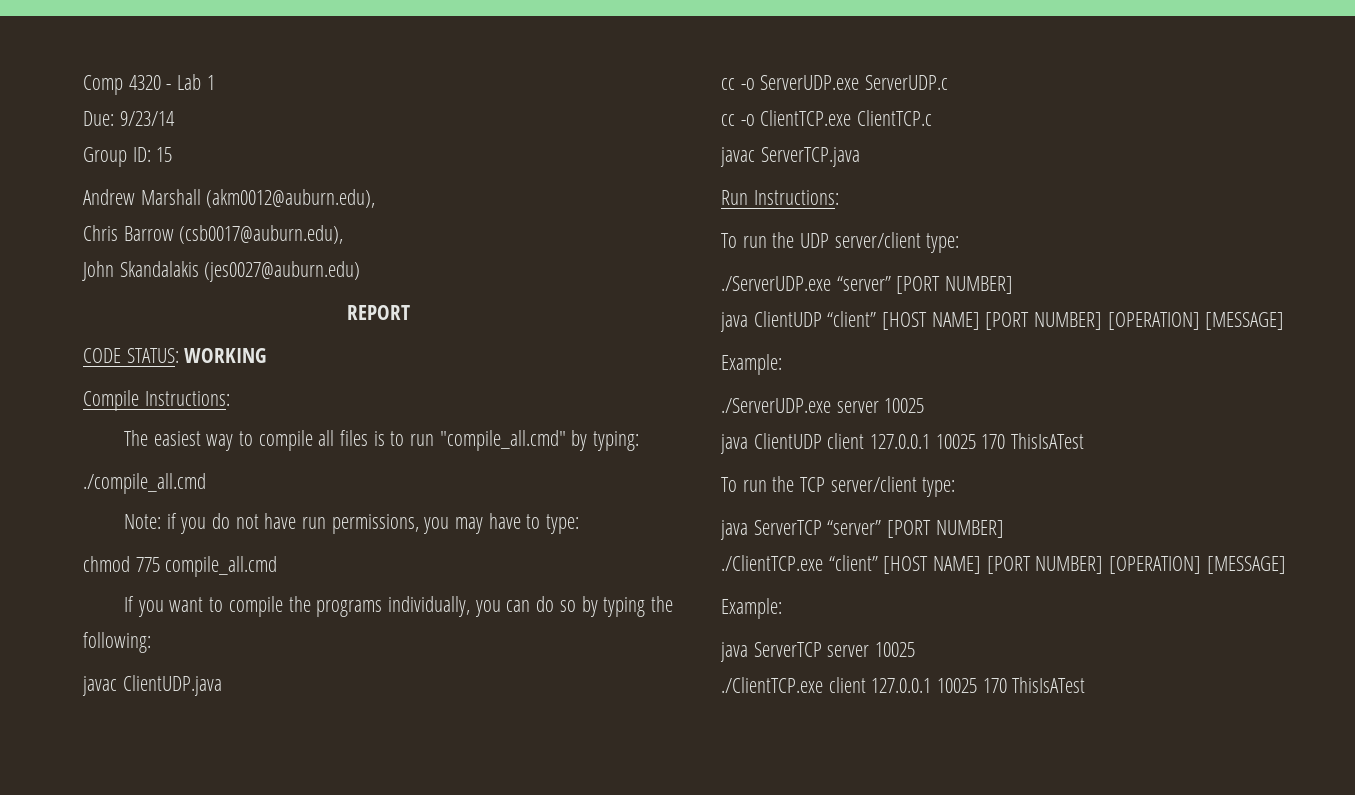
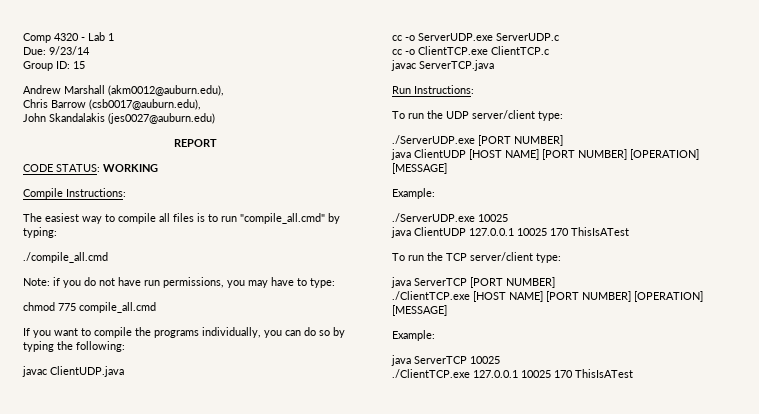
[836,276,891,291] “server” -> (475, 139) none
[827,311,877,327] “client” -> (466, 153) none
[836,401,879,413] server -> (475, 217) none
[827,433,865,449] client -> (466, 231) none
[827,520,882,535] “server” -> (467, 282) none
[828,555,878,571] “client” -> (470, 295) none
[827,645,870,657] server -> (467, 360) none
[828,677,866,693] client -> (470, 373) none

